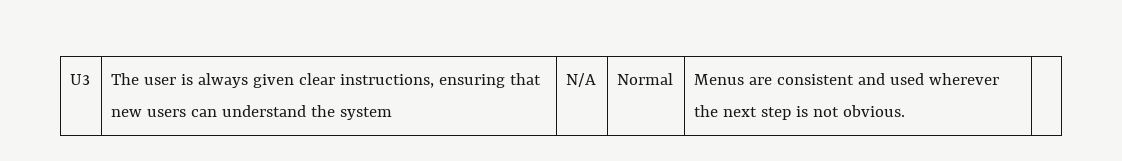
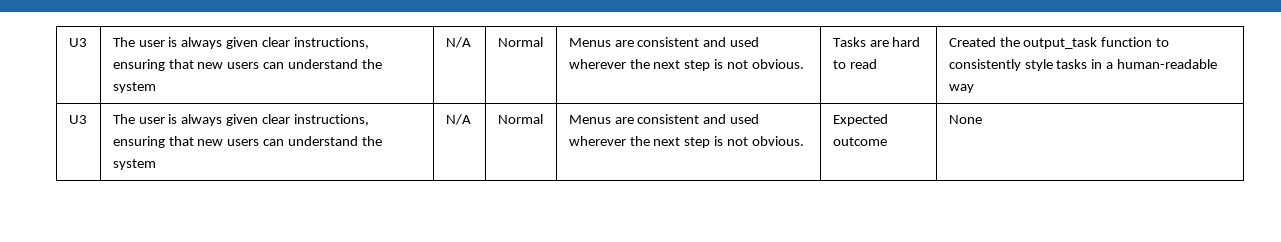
(906, 111) none -> [832,37,921,47] [832,59,877,69] [948,37,1170,49] [948,59,1218,71] [948,84,974,93] [68,115,87,124] [112,114,370,126] [112,136,383,148] [112,159,156,170] [445,114,471,125] [497,114,543,124] [568,114,760,124] [568,136,805,148] [832,114,888,126] [832,137,887,146] [948,115,982,124] Tasks are hard to read | Created the output_task function to consistently style tasks in a human-readable way // U3 | The user is always given clear instructions, ensuring that new users can understand the system | N/A | Normal | Menus are consistent and used wherever the next step is not obvious. | Expected outcome | None

